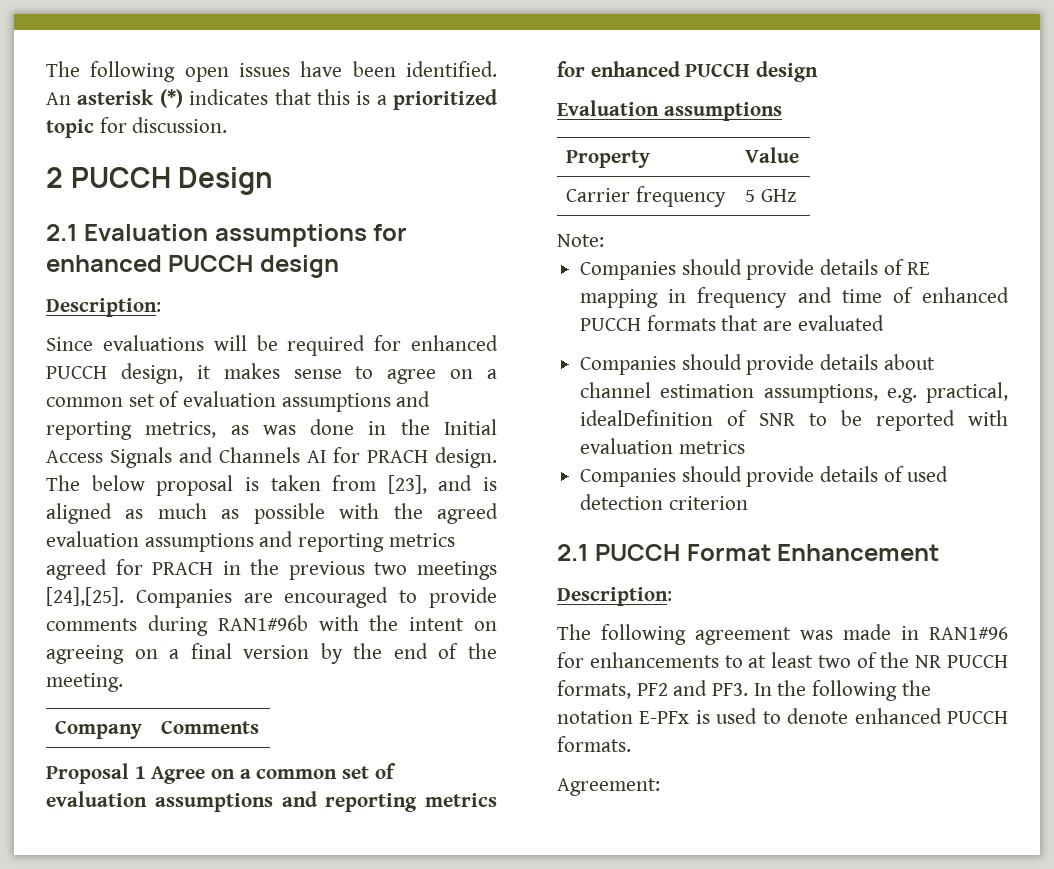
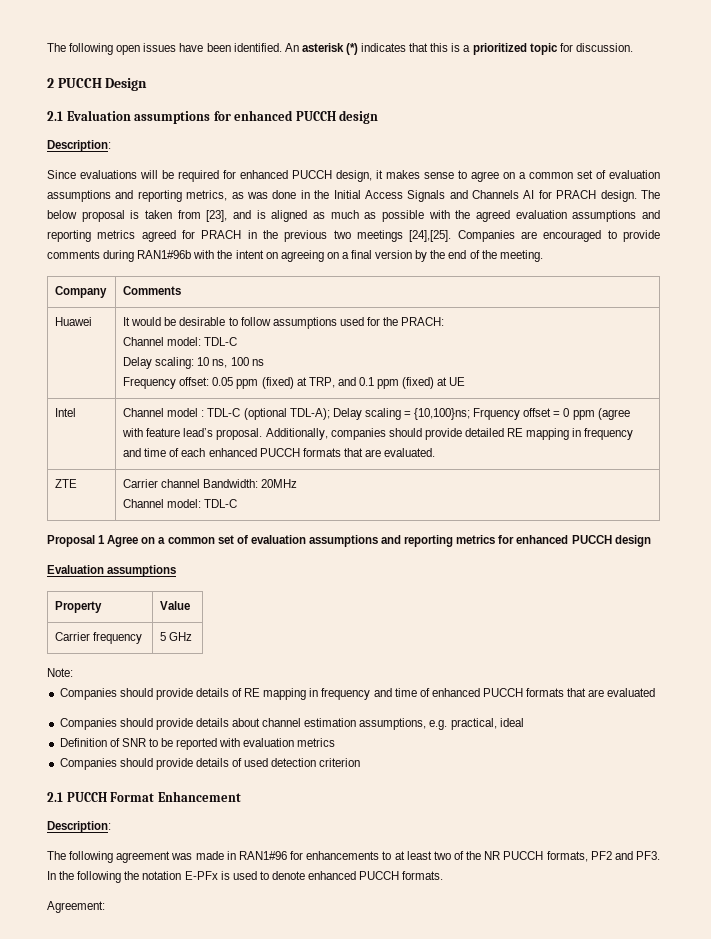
(260, 727) none -> [55,317,93,326] [123,317,445,329] [123,337,238,346] [123,357,264,369] [123,377,466,389] [55,408,77,417] [123,408,630,420] [122,428,634,440] [123,448,436,457] [55,479,78,488] [123,479,298,488] [123,499,238,508] // Huawei | It would be desirable to follow assumptions used for the PRACH: // Channel model: TDL-C // Delay scaling: 10 ns, 100 ns // Frequency offset: 0.05 ppm (fixed) at TRP, and 0.1 ppm (fixed) at UE // Intel | Channel model : TDL-C (optional TDL-A); Delay scaling = {10,100}ns; Frquency offset = 0 ppm (agree with feature lead’s proposal. Additionally, companies should provide detailed RE mapping in frequency and time of each enhanced PUCCH formats that are evaluated. // ZTE | Carrier channel Bandwidth: 20MHz // Channel model: TDL-C
[580,410,714,426] idealDefinition -> [499,718,524,727] [59,738,107,747] ideal // Definition

